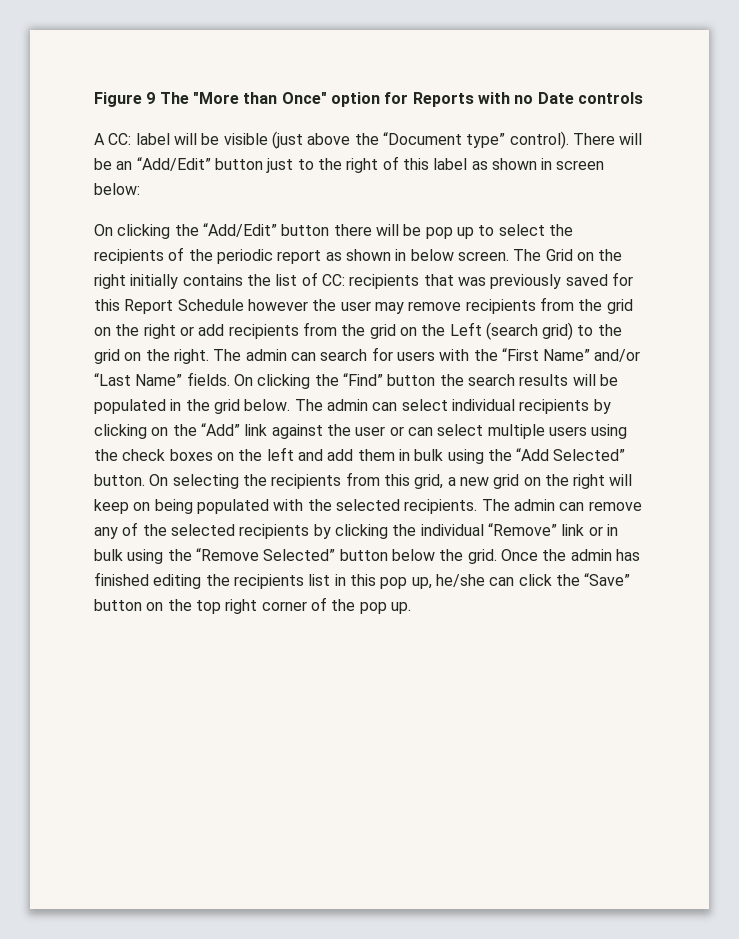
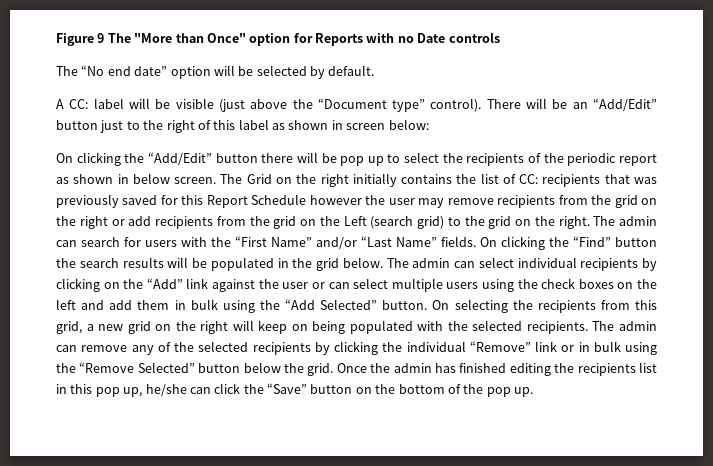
(643, 98) none -> [56,65,375,79] // The “No end date” option will be selected by default.
[195,599,307,614] top right corner -> [398,384,445,394] bottom

